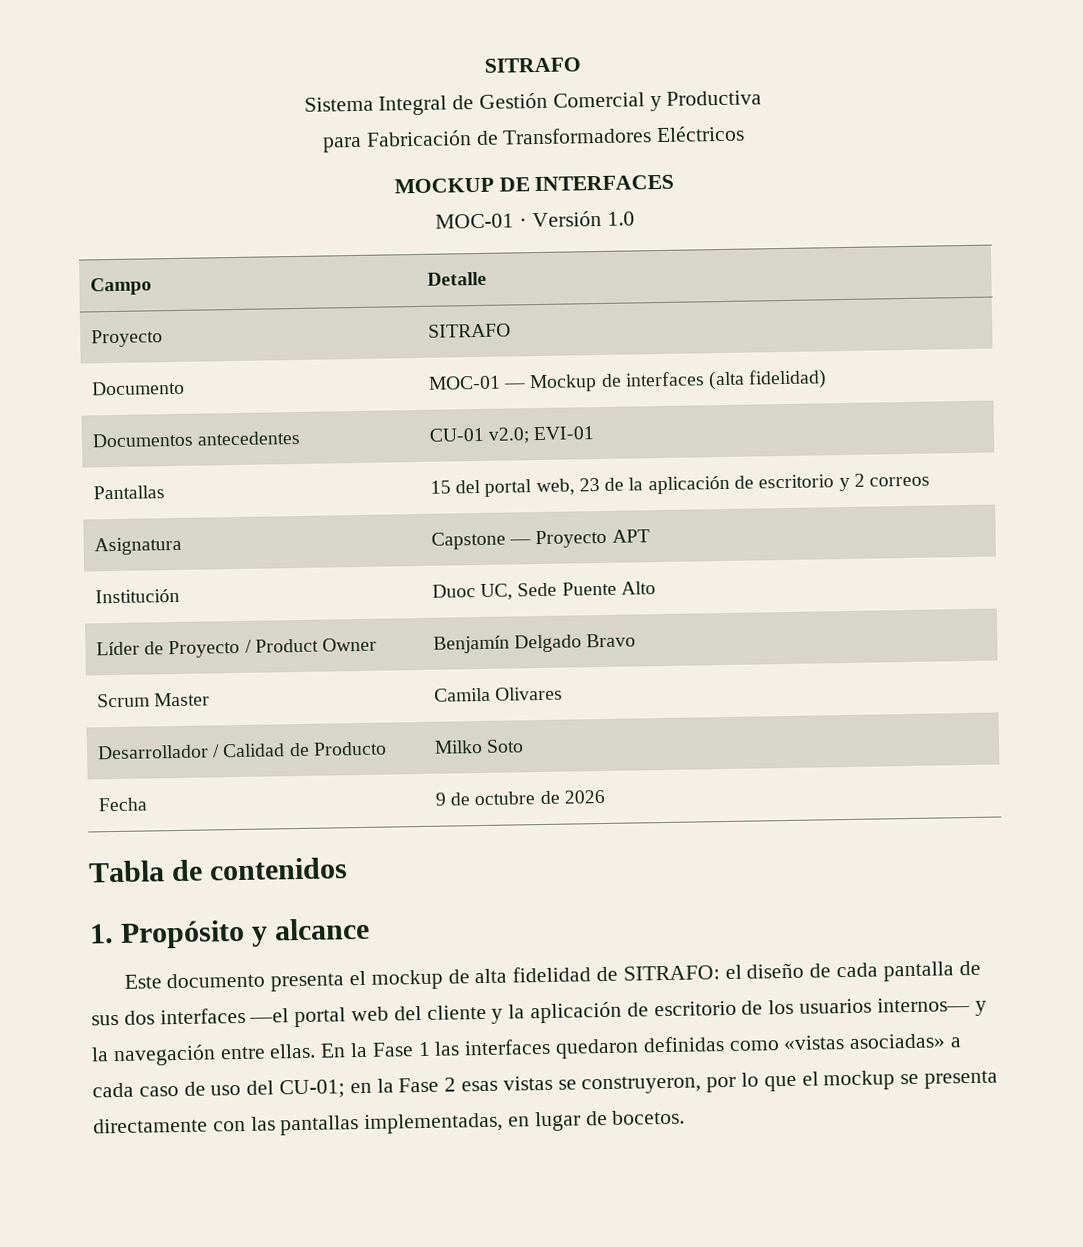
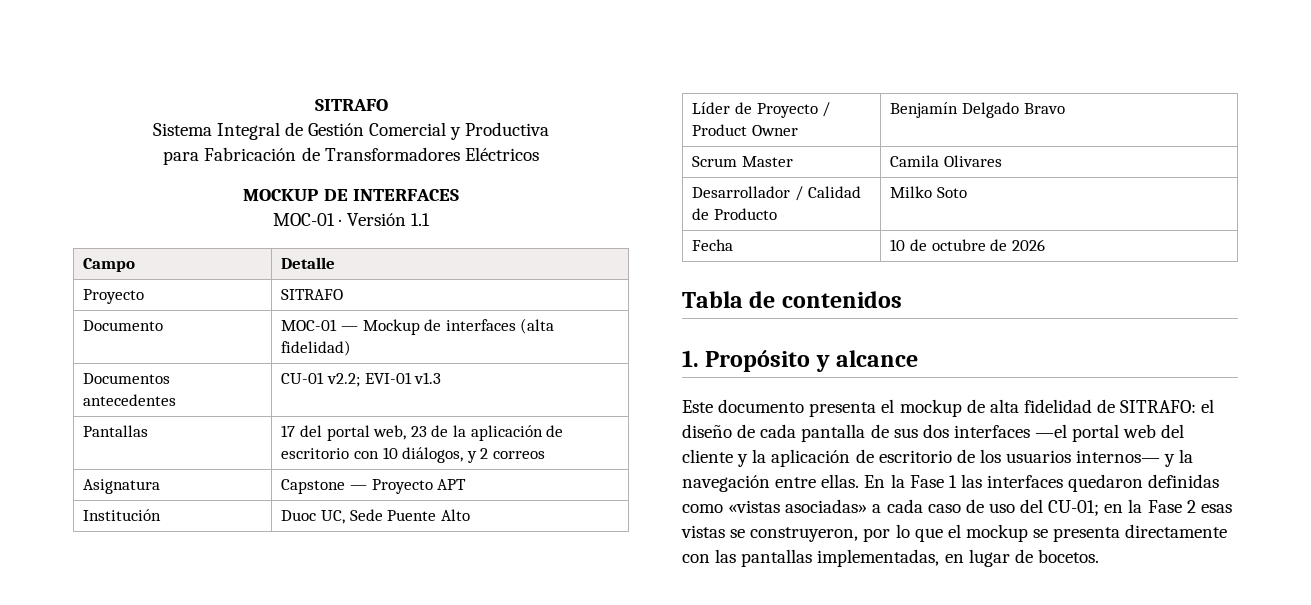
[606,211,635,226] 1.0 -> [410,213,430,226] 1.1
[488,427,531,444] v2.0; -> [326,373,360,387] v2.2;
(595, 433) none -> [414,372,442,384] v1.3
[429,480,451,494] 15 -> [281,425,296,437] 17
(835, 481) none -> [353,447,464,463] con 10 diálogos,
[434,792,446,806] 9 -> [890,239,906,251] 10

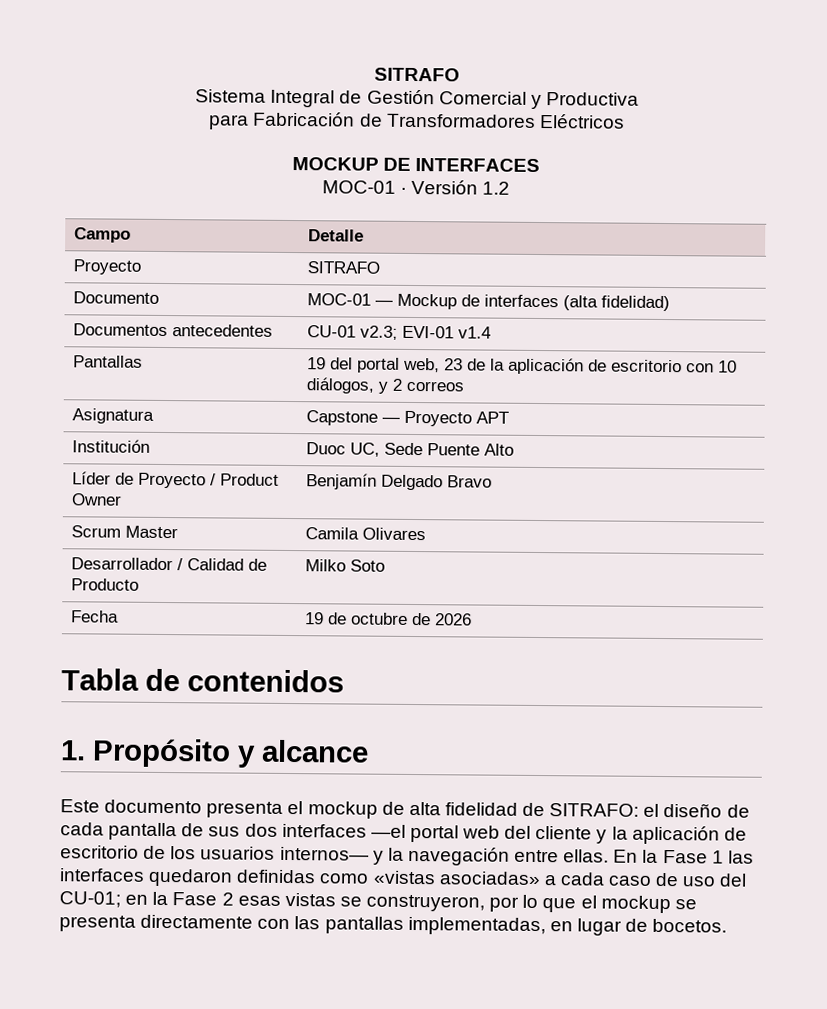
[410,213,430,226] 1.1 -> [482,181,511,195] 1.2
[326,372,442,387] v2.2; EVI-01 v1.3 -> [360,325,492,340] v2.3; EVI-01 v1.4
[281,425,296,437] 17 -> [307,357,327,370] 19
[890,239,906,251] 10 -> [305,612,325,625] 19

